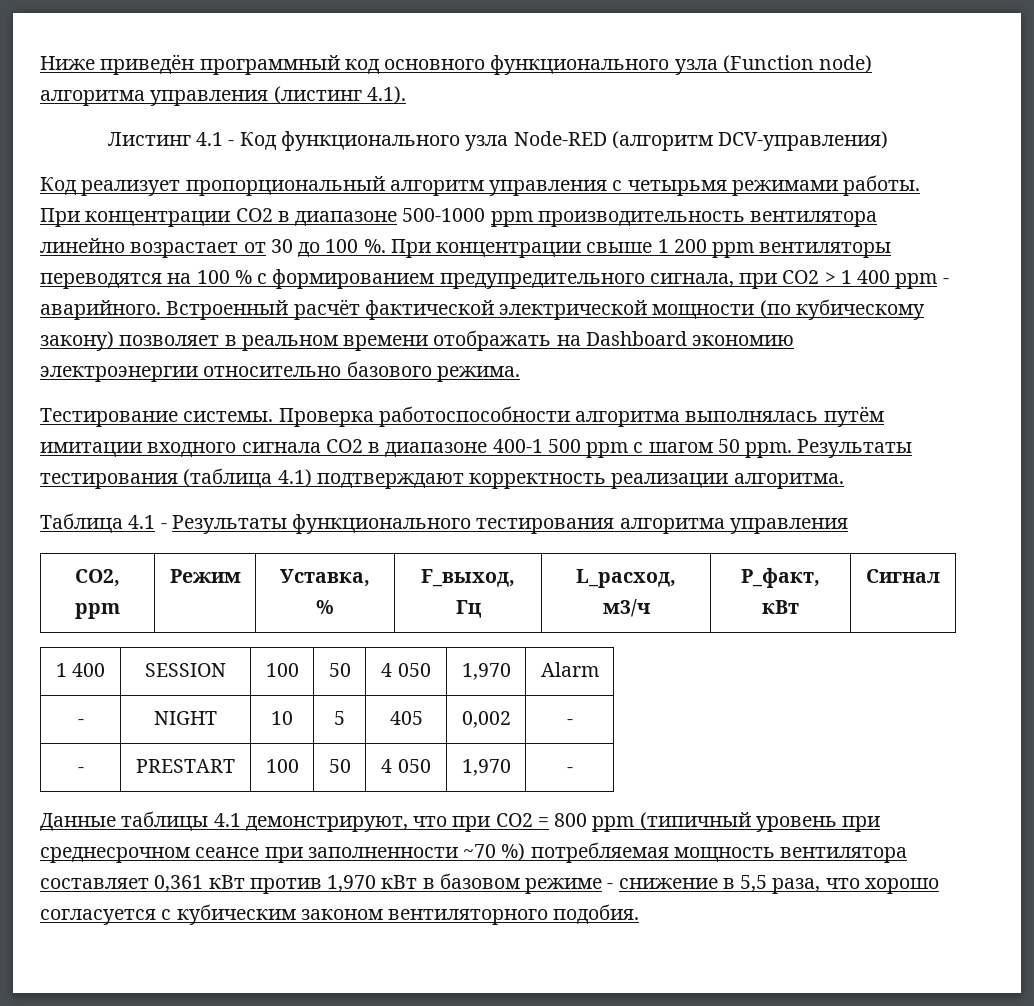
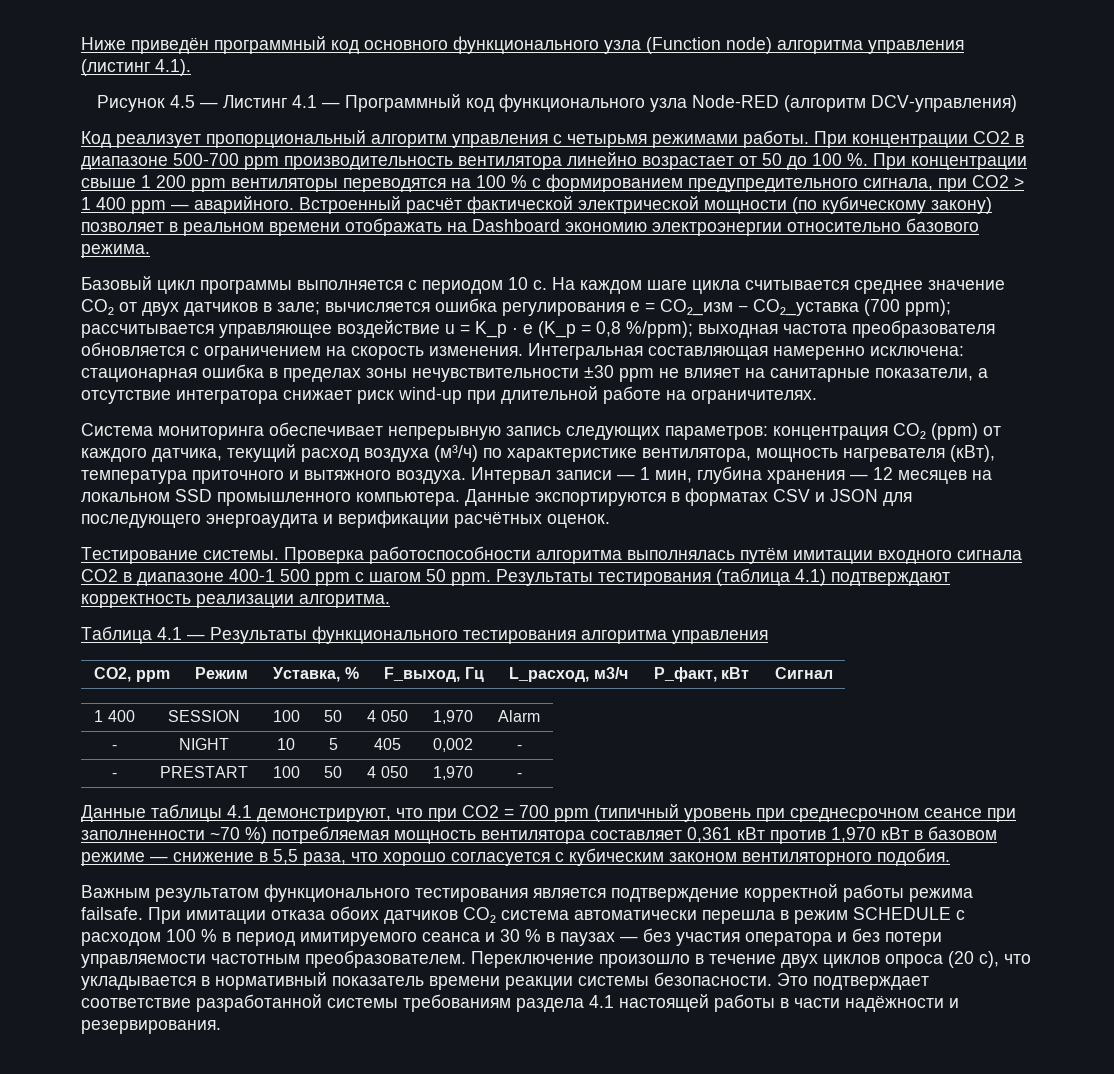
[107,132,276,150] Листинг 4.1 - Код -> [97,94,494,112] Рисунок 4.5 — Листинг 4.1 — Программный код
[402,208,486,222] 500-1000 -> [173,153,239,166] 500-700
[270,239,293,253] 30 -> [762,153,782,166] 50
[942,278,949,284] - -> [171,204,189,210] —
(520, 374) none -> [81,276,1005,294] [81,298,951,316] [81,320,995,338] [81,342,964,360] [81,364,988,382] [81,386,817,404] [81,422,1001,440] [81,444,995,462] [81,466,992,484] [81,488,912,506] [81,510,610,528] // Базовый цикл программы выполняется с периодом 10 с. На каждом шаге цикла считывается среднее значение CO₂ от двух датчиков в зале; вычисляется ошибка регулирования e = CO₂_изм − CO₂_уставка (700 ppm); рассчитывается управляющее воздействие u = K_p · e (K_p = 0,8 %/ppm); выходная частота преобразователя обновляется с ограничением на скорость изменения. Интегральная составляющая намеренно исключена: стационарная ошибка в пределах зоны нечувствительности ±30 ppm не влияет на санитарные показатели, а отсутствие интегратора снижает риск wind-up при длительной работе на ограничителях. // Система мониторинга обеспечивает непрерывную запись следующих параметров: концентрация CO₂ (ppm) от каждого датчика, текущий расход воздуха (м³/ч) по характеристике вентилятора, мощность нагревателя (кВт), температура приточного и вытяжного воздуха. Интервал записи — 1 мин, глубина хранения — 12 месяцев на локальном SSD промышленного компьютера. Данные экспортируются в форматах CSV и JSON для последующего энергоаудита и верификации расчётных оценок.
[160,523,167,529] - -> [187,634,205,640] —
[554,813,588,827] 800 -> [519,805,549,818] 700
[607,883,614,889] - -> [150,856,168,862] —
(640, 914) none -> [81,884,973,902] [81,906,965,924] [81,928,942,946] [81,950,1031,968] [81,972,929,990] [81,994,959,1012] [81,1020,221,1034] // Важным результатом функционального тестирования является подтверждение корректной работы режима failsafe. При имитации отказа обоих датчиков CO₂ система автоматически перешла в режим SCHEDULE с расходом 100 % в период имитируемого сеанса и 30 % в паузах — без участия оператора и без потери управляемости частотным преобразователем. Переключение произошло в течение двух циклов опроса (20 с), что укладывается в нормативный показатель времени реакции системы безопасности. Это подтверждает соответствие разработанной системы требованиям раздела 4.1 настоящей работы в части надёжности и резервирования.

